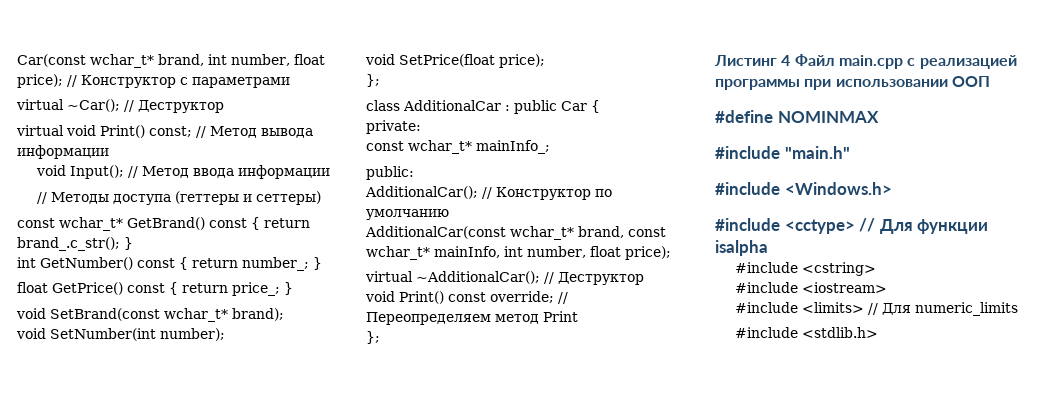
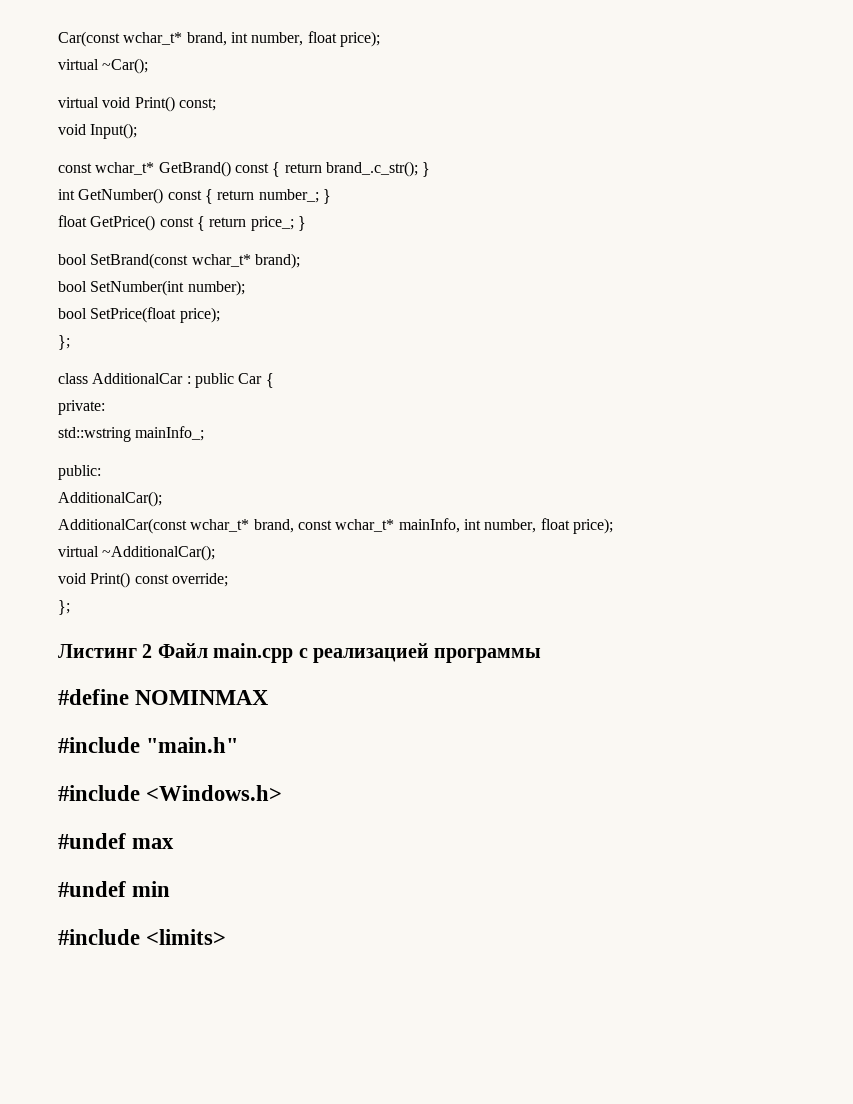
[67,75,290,88] // Конструктор с параметрами -> (380, 39) none
[124,100,224,113] // Деструктор -> (149, 66) none
[196,126,313,138] [17,145,109,159] [36,165,331,179] [37,191,322,205] // Метод вывода информации // void Input(); // Метод ввода информации // // Методы доступа (геттеры и сеттеры) -> [58,123,138,139] // void Input();
[16,308,46,319] void -> [58,254,87,265] bool
[16,328,46,339] void -> [58,281,87,292] bool
[365,54,395,65] void -> [58,308,87,319] bool
[366,140,472,154] const wchar_t* -> [58,427,131,442] std::wstring
[482,187,612,200] [366,209,449,220] // Конструктор по умолчанию -> (162, 499) none
[544,272,644,285] // Деструктор -> (216, 553) none
[558,292,568,304] [366,311,578,325] // Переопределяем метод Print -> (228, 580) none
[781,55,791,66] 4 -> [142,644,153,658] 2
[804,76,990,90] при использовании ООП -> (542, 655) none
[715,218,989,234] [715,240,768,256] [735,262,877,276] [735,282,888,293] [735,302,1019,316] [735,327,879,338] #include <cctype> // Для функции isalpha // #include <cstring> // #include <iostream> // #include <limits> // Для numeric_limits // #include <stdlib.h> -> [58,833,175,849] [58,881,171,897] [58,929,227,945] #undef max // #undef min // #include <limits>

